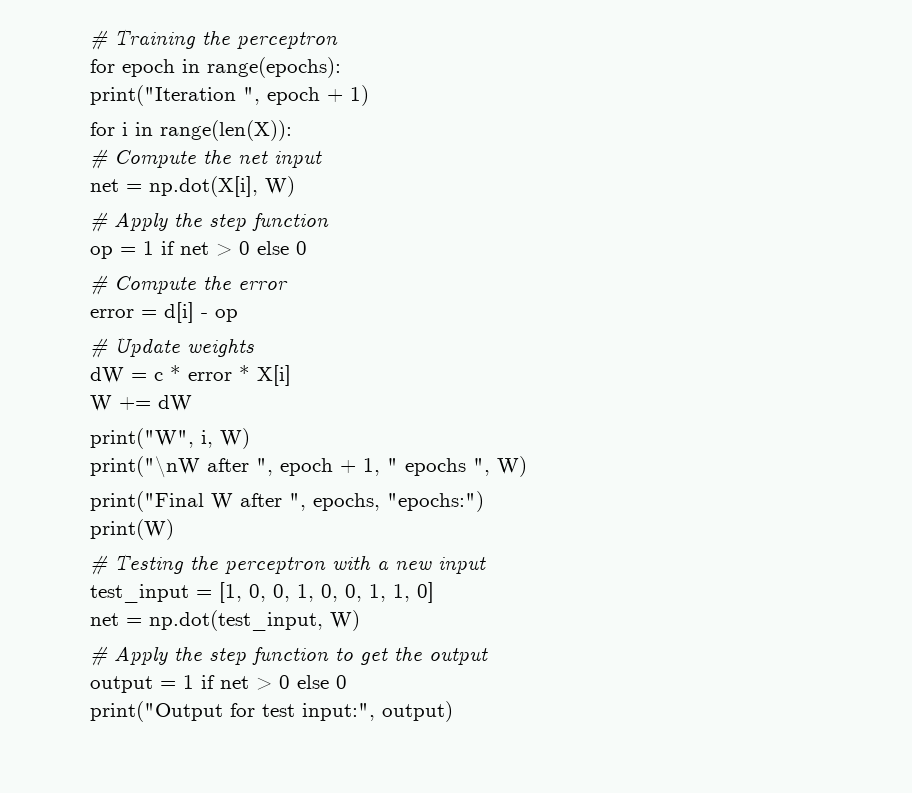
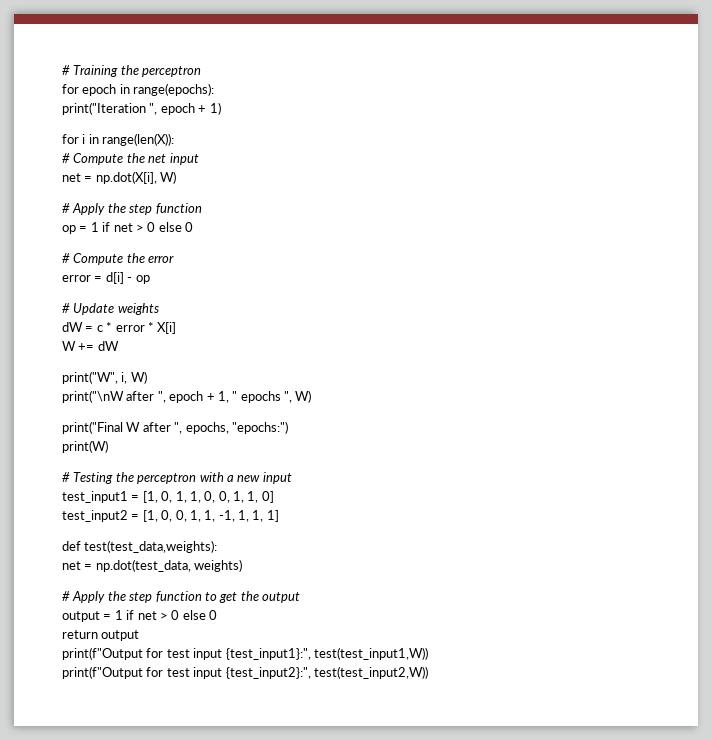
[90,582,290,603] test_input = [1, 0, 0, -> [62,491,187,503] test_input1 = [1, 0, 1,
[90,610,360,631] // net = np.dot(test_input, W) -> [62,510,279,522] [62,540,218,553] [62,559,243,572] // test_input2 = [1, 0, 0, 1, 1, -1, 1, 1, 1] // def test(test_data,weights): // net = np.dot(test_data, weights)
[90,701,453,722] print("Output for test input:", output) -> [62,630,140,641] [62,647,428,660] [62,666,428,679] return output // print(f"Output for test input {test_input1}:", test(test_input1,W)) // print(f"Output for test input {test_input2}:", test(test_input2,W))

